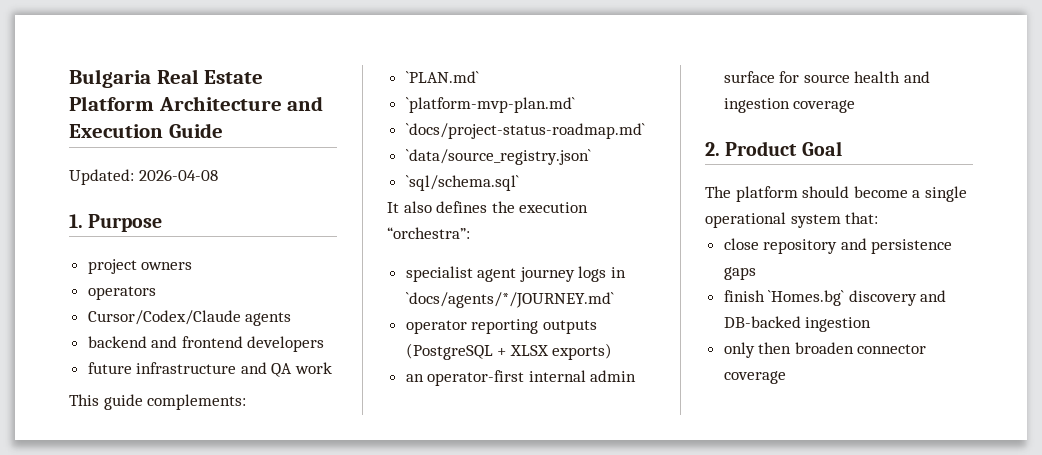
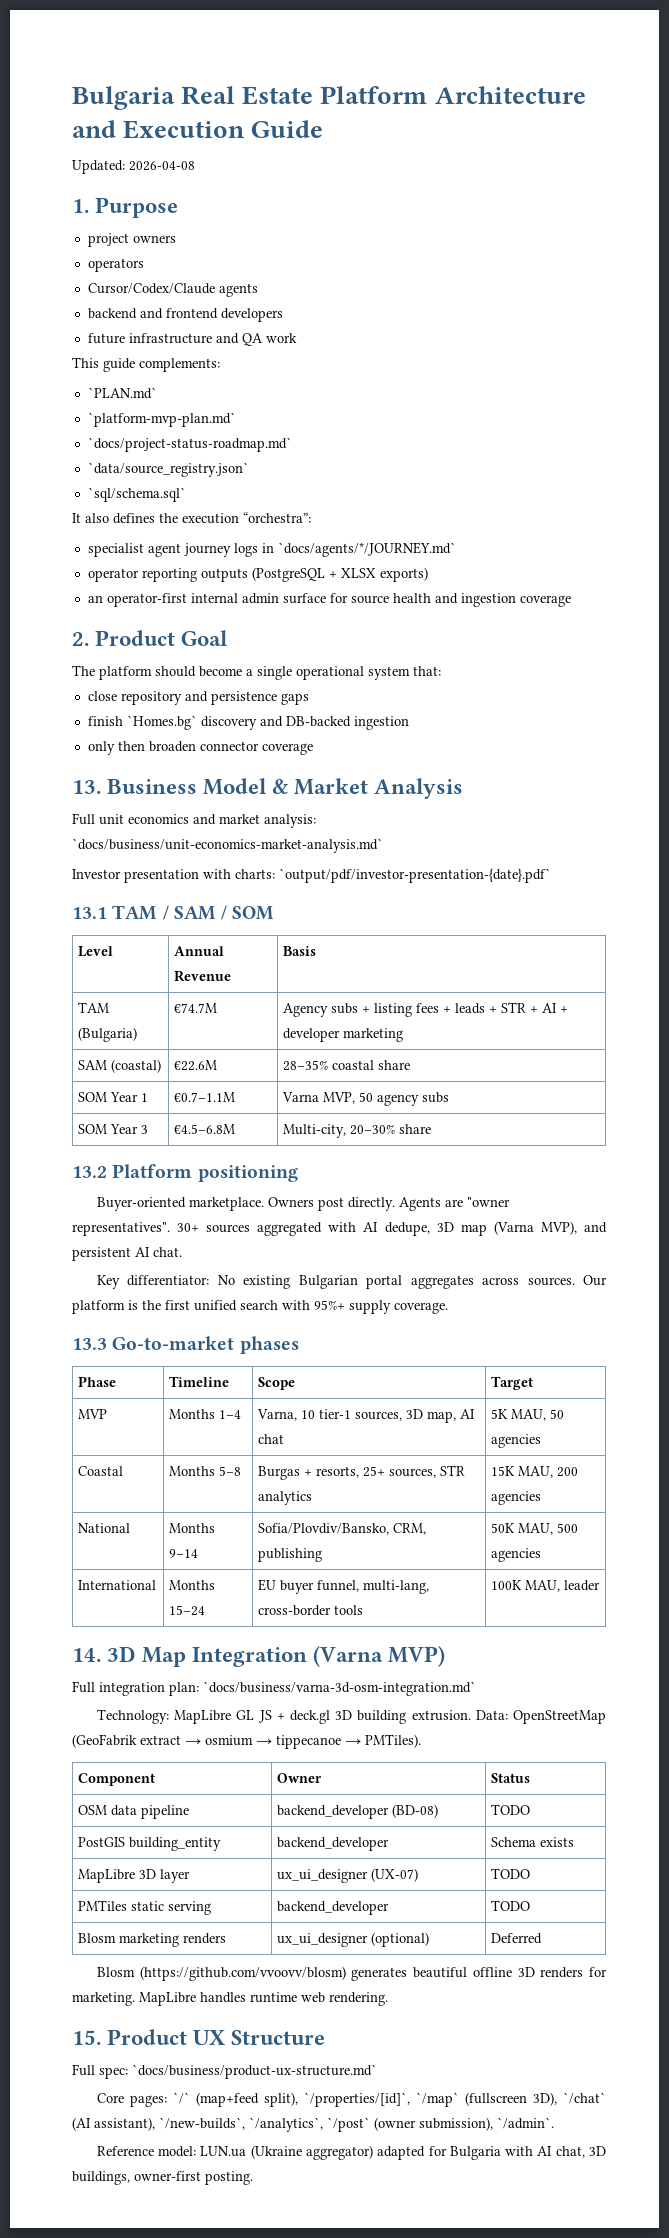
(786, 377) none -> [72,778,464,799] [72,813,316,828] [72,838,383,853] [72,868,551,883] [72,905,275,920] [78,946,114,957] [174,946,225,956] [174,970,232,982] [283,946,317,956] [78,1002,110,1013] [78,1027,138,1042] [174,1003,218,1013] [283,1002,569,1017] [283,1028,404,1042] [78,1059,162,1073] [174,1060,218,1071] [283,1060,411,1071] [78,1092,149,1102] [174,1092,236,1102] [282,1092,450,1106] [78,1124,149,1134] [174,1124,236,1134] [283,1124,432,1138] [72,1164,298,1182] [96,1197,510,1211] [72,1221,607,1236] [72,1247,182,1261] [96,1275,608,1289] [72,1300,448,1314] [72,1336,299,1354] [78,1376,117,1387] [169,1376,230,1387] [258,1377,296,1390] [491,1376,534,1390] [78,1409,108,1419] [169,1409,242,1419] [257,1409,476,1423] [258,1434,285,1444] [491,1409,565,1421] [491,1434,542,1448] [78,1466,124,1476] [169,1466,242,1476] [258,1465,466,1480] [258,1491,313,1505] [491,1466,579,1478] [491,1491,542,1505] [78,1523,131,1533] [169,1523,216,1533] [169,1549,199,1558] [258,1523,427,1535] [258,1548,323,1562] [491,1523,579,1535] [491,1548,542,1562] [78,1580,157,1590] [169,1580,216,1590] [169,1605,206,1616] [258,1579,430,1594] [258,1605,364,1616] [491,1580,601,1592] [72,1646,446,1667] [72,1681,476,1696] [96,1709,606,1724] [72,1734,421,1749] [78,1773,156,1786] [277,1773,323,1783] [491,1773,531,1783] [78,1805,190,1819] [277,1804,439,1819] [491,1804,531,1815] [78,1837,222,1851] [277,1837,390,1851] [491,1837,575,1847] [78,1869,191,1883] [277,1868,419,1883] [491,1868,531,1879] [78,1900,212,1915] [277,1901,390,1915] [491,1900,531,1911] [78,1933,227,1947] [277,1932,430,1947] [491,1933,543,1944] [96,1966,607,1981] [72,1992,388,2006] [72,2029,326,2045] [72,2064,377,2079] [96,2092,606,2107] [72,2117,554,2132] [96,2145,606,2160] [72,2171,253,2185] // 13. Business Model & Market Analysis // Full unit economics and market analysis: `docs/business/unit-economics-market-analysis.md` // Investor presentation with charts: `output/pdf/investor-presentation-{date}.pdf` // 13.1 TAM / SAM / SOM // Level | Annual Revenue | Basis // TAM (Bulgaria) | €74.7M | Agency subs + listing fees + leads + STR + AI + developer marketing // SAM (coastal) | €22.6M | 28–35% coastal share // SOM Year 1 | €0.7–1.1M | Varna MVP, 50 agency subs // SOM Year 3 | €4.5–6.8M | Multi-city, 20–30% share // 13.2 Platform positioning // Buyer-oriented marketplace. Owners post directly. Agents are "owner representatives". 30+ sources aggregated with AI dedupe, 3D map (Varna MVP), and persistent AI chat. // Key differentiator: No existing Bulgarian portal aggregates across sources. Our platform is the first unified search with 95%+ supply coverage. // 13.3 Go-to-market phases // Phase | Timeline | Scope | Target // MVP | Months 1–4 | Varna, 10 tier-1 sources, 3D map, AI chat | 5K MAU, 50 agencies // Coastal | Months 5–8 | Burgas + resorts, 25+ sources, STR analytics | 15K MAU, 200 agencies // National | Months 9–14 | Sofia/Plovdiv/Bansko, CRM, publishing | 50K MAU, 500 agencies // International | Months 15–24 | EU buyer funnel, multi-lang, cross-border tools | 100K MAU, leader // 14. 3D Map Integration (Varna MVP) // Full integration plan: `docs/business/varna-3d-osm-integration.md` // Technology: MapLibre GL JS + deck.gl 3D building extrusion. Data: OpenStreetMap (GeoFabrik extract → osmium → tippecanoe → PMTiles). // Component | Owner | Status // OSM data pipeline | backend_developer (BD-08) | TODO // PostGIS building_entity | backend_developer | Schema exists // MapLibre 3D layer | ux_ui_designer (UX-07) | TODO // PMTiles static serving | backend_developer | TODO // Blosm marketing renders | ux_ui_designer (optional) | Deferred // Blosm (https://github.com/vvoovv/blosm) generates beautiful offline 3D renders for marketing. MapLibre handles runtime web rendering. // 15. Product UX Structure // Full spec: `docs/business/product-ux-structure.md` // Core pages: `/` (map+feed split), `/properties/[id]`, `/map` (fullscreen 3D), `/chat` (AI assistant), `/new-builds`, `/analytics`, `/post` (owner submission), `/admin`. // Reference model: LUN.ua (Ukraine aggregator) adapted for Bulgaria with AI chat, 3D buildings, owner-first posting.

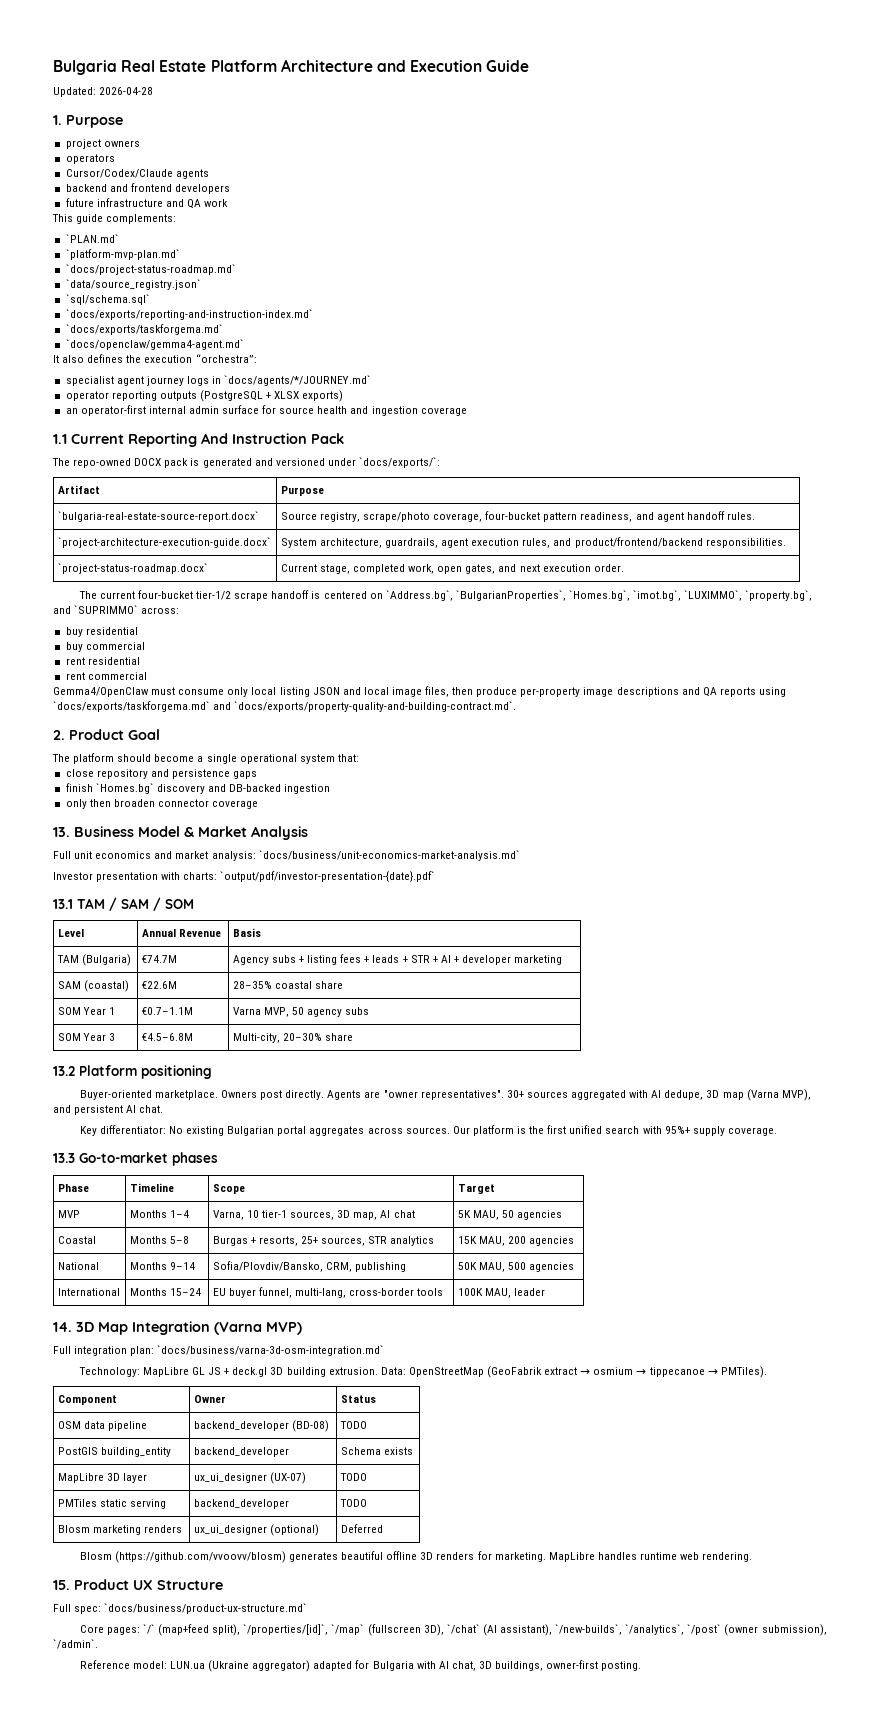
[129,161,195,171] 2026-04-08 -> [99,87,154,95] 2026-04-28
(186, 494) none -> [65,309,313,320] [65,324,223,335] [65,339,244,350] // `docs/exports/reporting-and-instruction-index.md` // `docs/exports/taskforgema.md` // `docs/openclaw/gemma4-agent.md`
(571, 601) none -> [53,433,344,447] [52,457,440,468] [57,485,100,494] [280,486,324,496] [57,511,259,522] [280,511,755,522] [57,537,271,548] [280,537,786,548] [57,563,208,574] [280,564,624,574] [78,590,813,601] [53,605,180,614] [65,627,138,637] [65,642,145,652] [65,657,140,665] [65,672,147,680] [53,686,786,697] [53,701,517,712] // 1.1 Current Reporting And Instruction Pack // The repo-owned DOCX pack is generated and versioned under `docs/exports/`: // Artifact | Purpose // `bulgaria-real-estate-source-report.docx` | Source registry, scrape/photo coverage, four-bucket pattern readiness, and agent handoff rules. // `project-architecture-execution-guide.docx` | System architecture, guardrails, agent execution rules, and product/frontend/backend responsibilities. // `project-status-roadmap.docx` | Current stage, completed work, open gates, and next execution order. // The current four-bucket tier-1/2 scrape handoff is centered on `Address.bg`, `BulgarianProperties`, `Homes.bg`, `imot.bg`, `LUXIMMO`, `property.bg`, and `SUPRIMMO` across: // buy residential // buy commercial // rent residential // rent commercial // Gemma4/OpenClaw must consume only local listing JSON and local image files, then produce per-property image descriptions and QA reports using `docs/exports/taskforgema.md` and `docs/exports/property-quality-and-building-contract.md`.

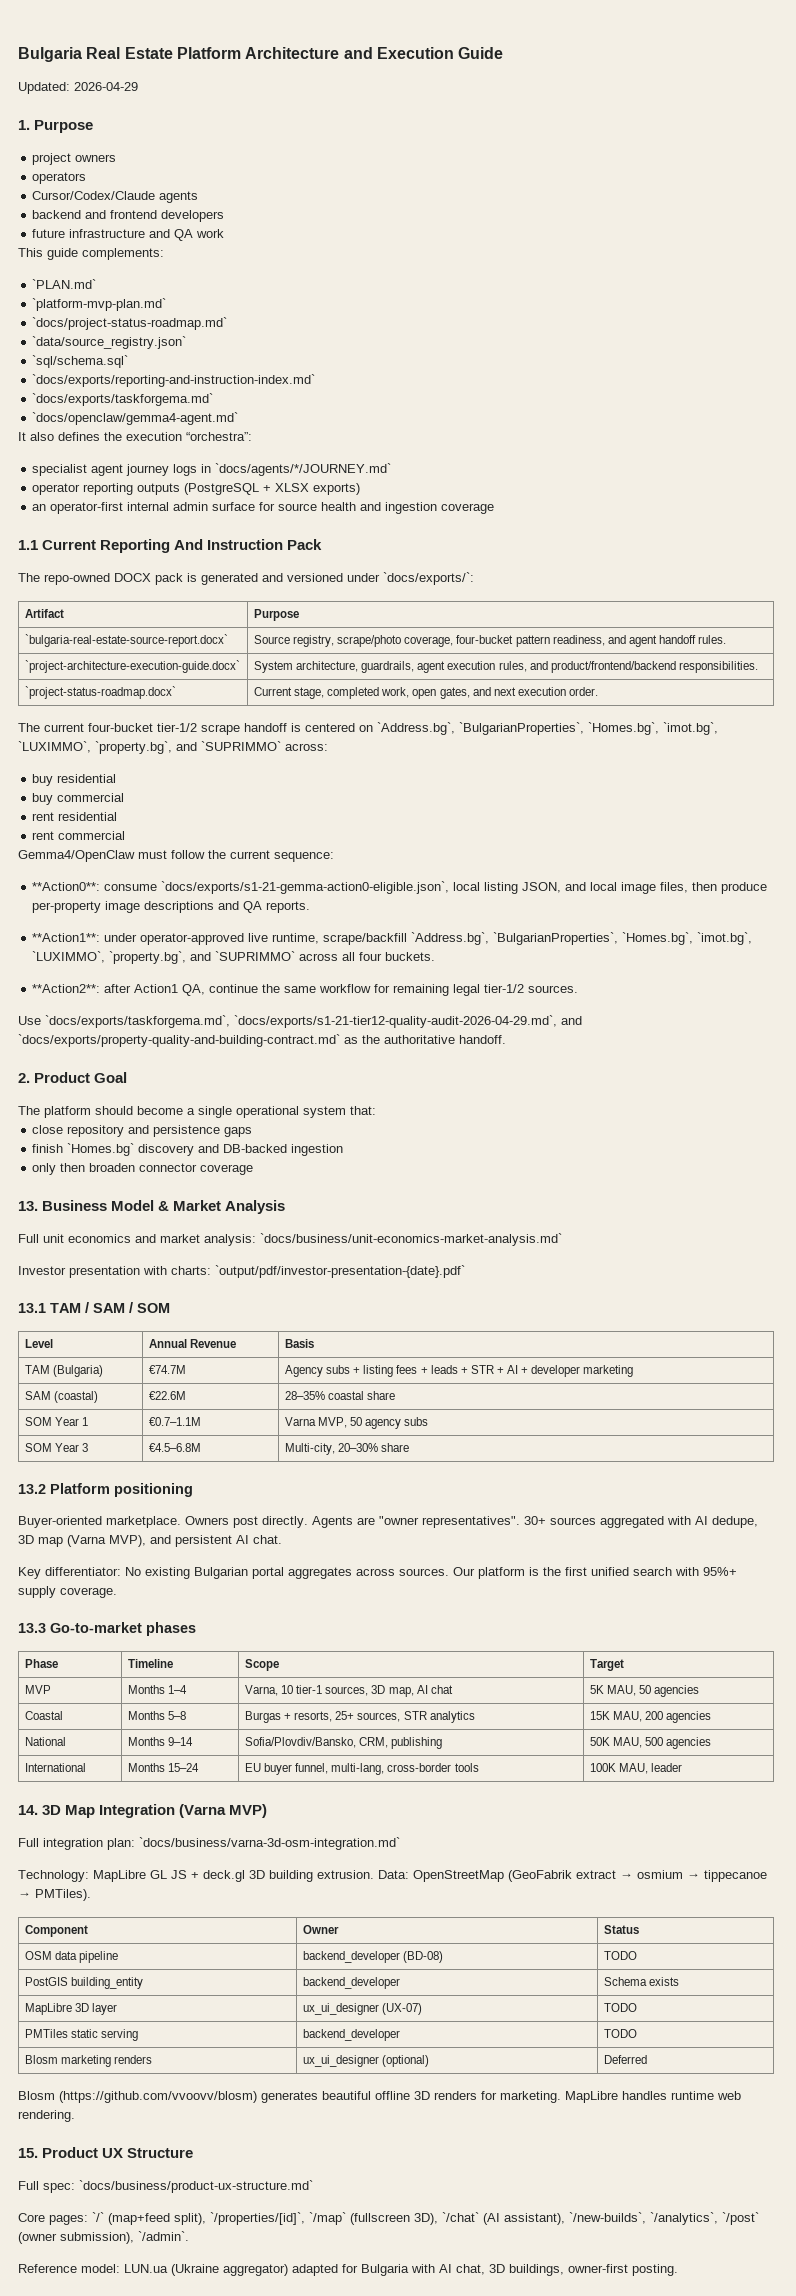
[99,87,154,95] 2026-04-28 -> [74,82,138,91] 2026-04-29
[178,687,249,697] consume only -> [171,850,334,862] [32,881,450,894] follow the current sequence: // **Action0**: consume `docs/exports/s1-21-gemma-action0-eligible.json`,
[312,687,340,695] JSON -> [522,882,562,893] JSON,
[719,687,786,697] [53,701,517,712] reports using `docs/exports/taskforgema.md` and `docs/exports/property-quality-and-building-contract.md`. -> [266,901,311,913] [32,932,753,945] [32,951,436,964] [32,984,579,996] [18,1015,582,1028] [18,1034,506,1047] reports. // **Action1**: under operator-approved live runtime, scrape/backfill `Address.bg`, `BulgarianProperties`, `Homes.bg`, `imot.bg`, `LUXIMMO`, `property.bg`, and `SUPRIMMO` across all four buckets. // **Action2**: after Action1 QA, continue the same workflow for remaining legal tier-1/2 sources. // Use `docs/exports/taskforgema.md`, `docs/exports/s1-21-tier12-quality-audit-2026-04-29.md`, and `docs/exports/property-quality-and-building-contract.md` as the authoritative handoff.

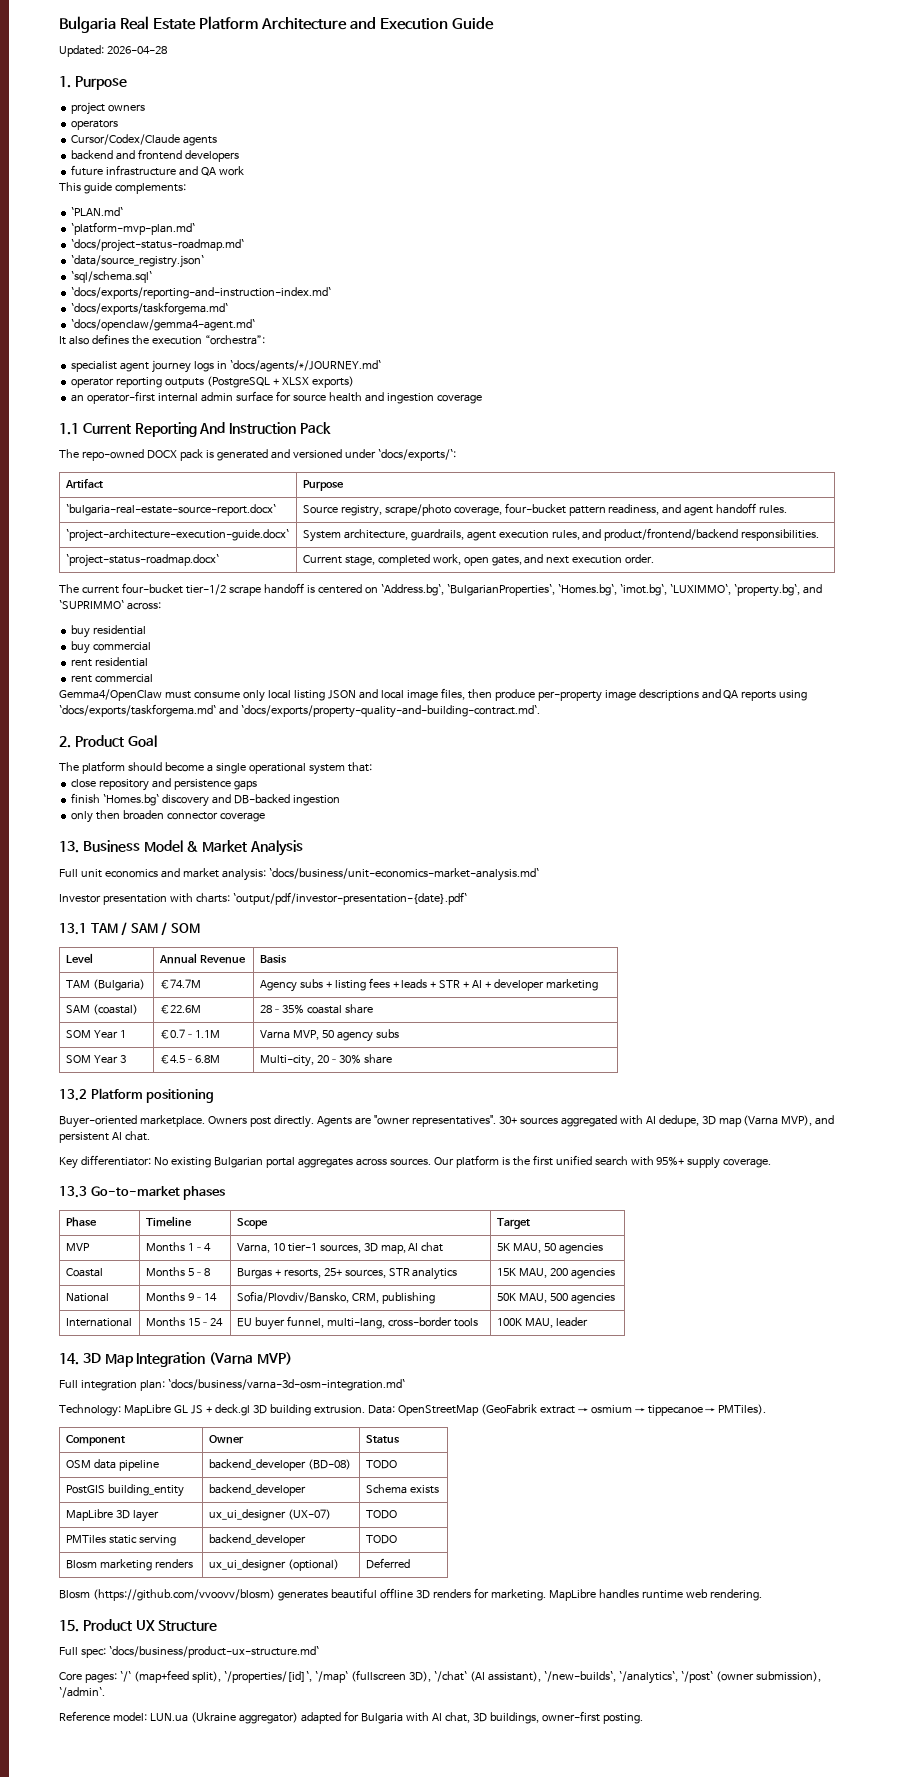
[74,82,138,91] 2026-04-29 -> [106,46,167,54] 2026-04-28
[171,850,334,862] [32,881,450,894] follow the current sequence: // **Action0**: consume `docs/exports/s1-21-gemma-action0-eligible.json`, -> [193,690,265,702] consume only
[522,882,562,893] JSON, -> [327,690,356,699] JSON
[266,901,311,913] [32,932,753,945] [32,951,436,964] [32,984,579,996] [18,1015,582,1028] [18,1034,506,1047] reports. // **Action1**: under operator-approved live runtime, scrape/backfill `Address.bg`, `BulgarianProperties`, `Homes.bg`, `imot.bg`, `LUXIMMO`, `property.bg`, and `SUPRIMMO` across all four buckets. // **Action2**: after Action1 QA, continue the same workflow for remaining legal tier-1/2 sources. // Use `docs/exports/taskforgema.md`, `docs/exports/s1-21-tier12-quality-audit-2026-04-29.md`, and `docs/exports/property-quality-and-building-contract.md` as the authoritative handoff. -> [741,690,808,701] [59,704,540,718] reports using `docs/exports/taskforgema.md` and `docs/exports/property-quality-and-building-contract.md`.

